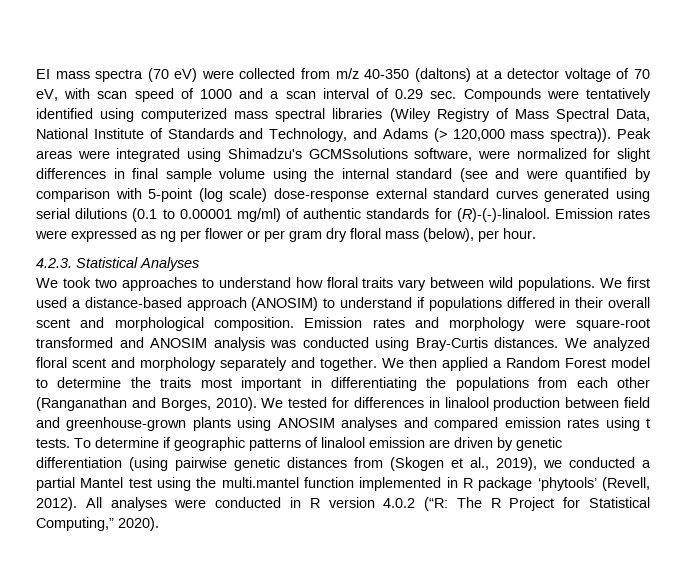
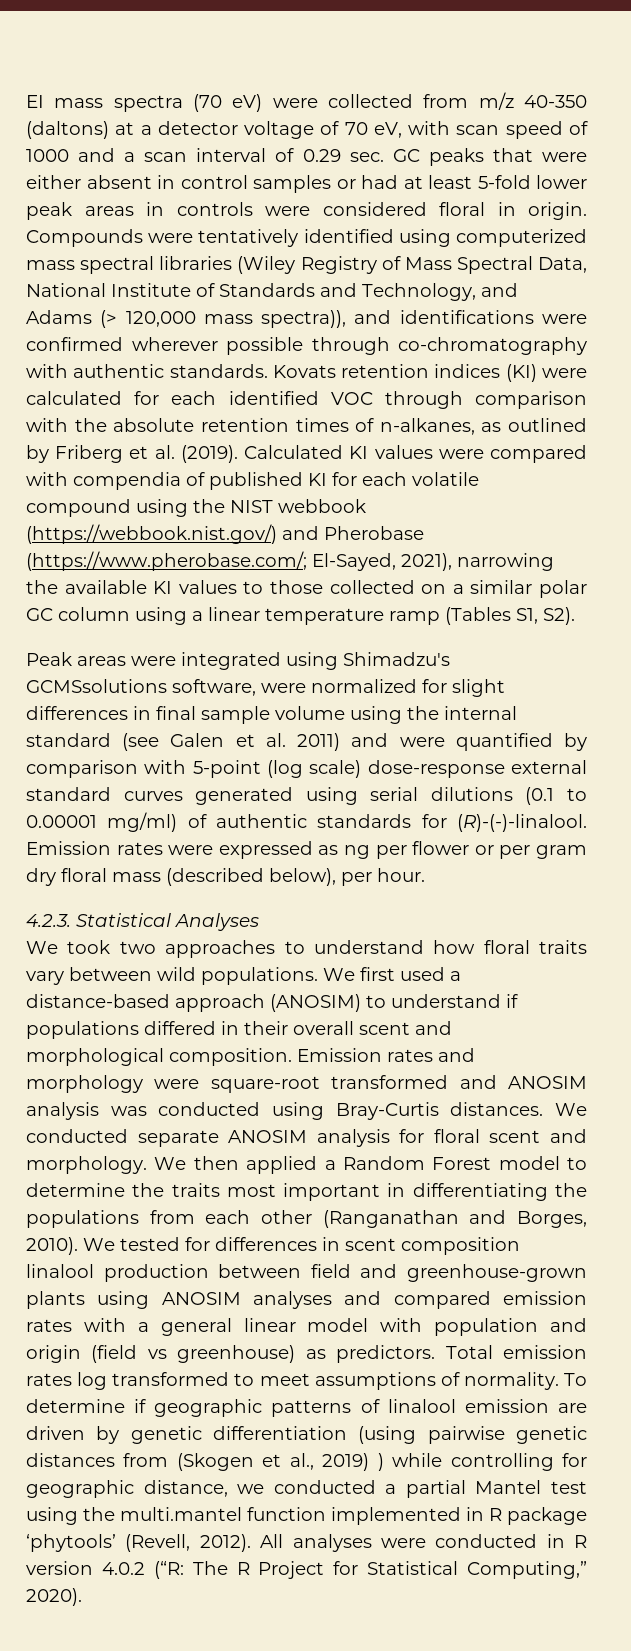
(457, 95) none -> [392,148,587,166] [26,175,587,193] [26,202,587,220] GC peaks that were either absent in control samples or had at least 5-fold lower peak areas in controls were considered floral in origin.
[550,128,612,142] spectra)). -> [261,310,587,328] [26,337,587,355] [26,364,587,382] [26,391,587,409] [26,418,587,435] [26,445,587,463] [26,472,479,490] [26,499,366,517] [26,524,424,544] [26,551,554,571] [26,580,588,598] [26,607,575,625] spectra)), and identifications were confirmed wherever possible through co-chromatography with authentic standards. Kovats retention indices (KI) were calculated for each identified VOC through comparison with the absolute retention times of n-alkanes, as outlined by Friberg et al. (2019). Calculated KI values were compared with compendia of published KI for each volatile compound using the NIST webbook (https://webbook.nist.gov/) and Pherobase (https://www.pherobase.com/; El-Sayed, 2021), narrowing the available KI values to those collected on a similar polar GC column using a linear temperature ramp (Tables S1, S2). //
(488, 175) none -> [170,733,341,751] Galen et al. 2011)
[423,228,474,242] (below), -> [166,868,336,886] (described below),
[593,337,650,351] [36,357,377,371] analyzed floral scent and morphology separately and together. -> [26,1129,587,1147] [26,1156,147,1174] conducted separate ANOSIM analysis for floral scent and morphology.
(440, 402) none -> [345,1237,520,1255] scent composition
[605,417,651,431] [36,438,70,448] using t tests. -> [83,1318,587,1336] [26,1345,587,1363] [26,1372,559,1390] with a general linear model with population and origin (field vs greenhouse) as predictors. Total emission rates log transformed to meet assumptions of normality.
[496,457,537,471] 2019), -> [322,1453,588,1471] [26,1480,228,1498] 2019) ) while controlling for geographic distance,

